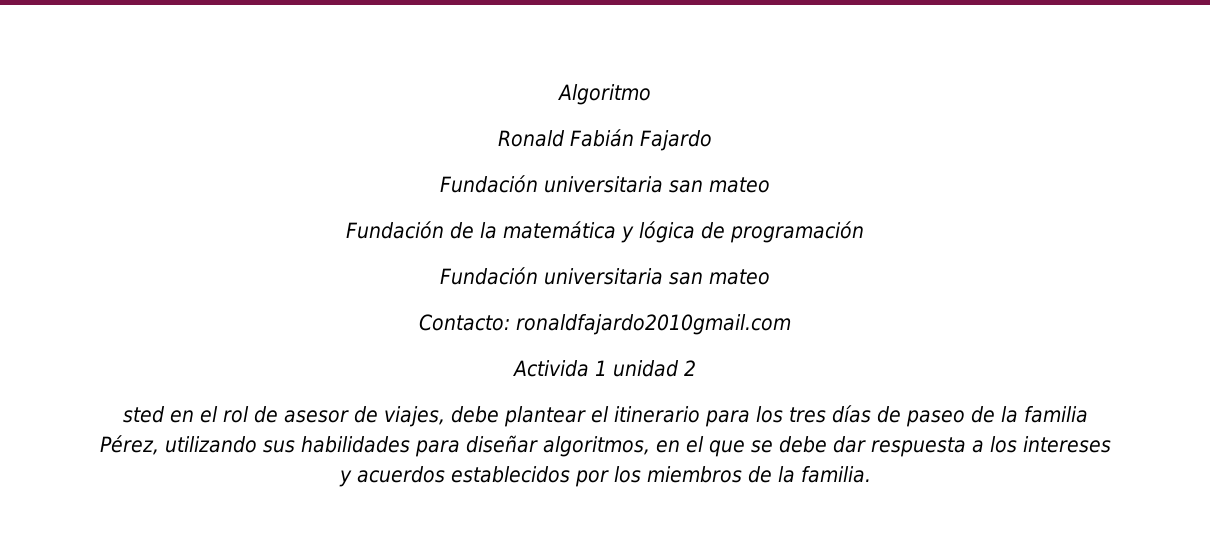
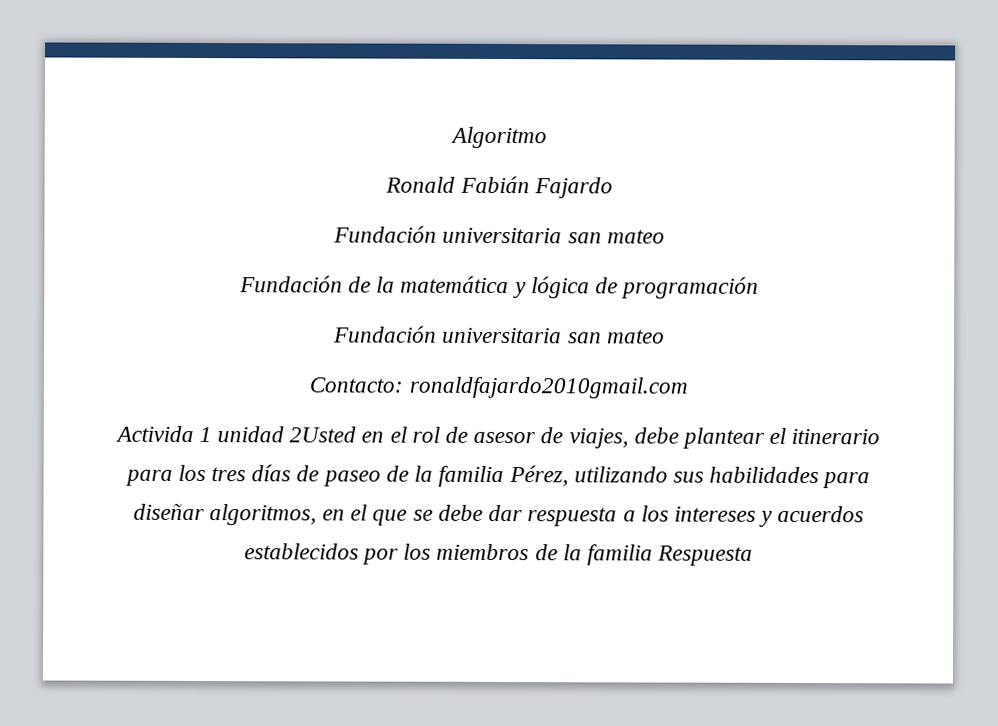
[684,360,696,376] [122,406,165,423] 2 // sted -> [289,426,357,443] 2Usted
[800,466,871,483] familia. -> [587,544,754,566] familia Respuesta

